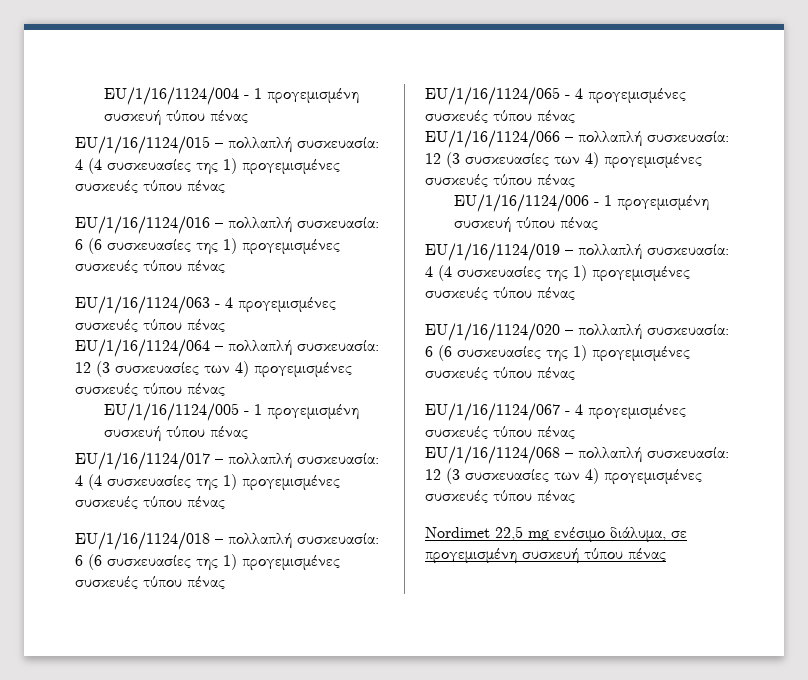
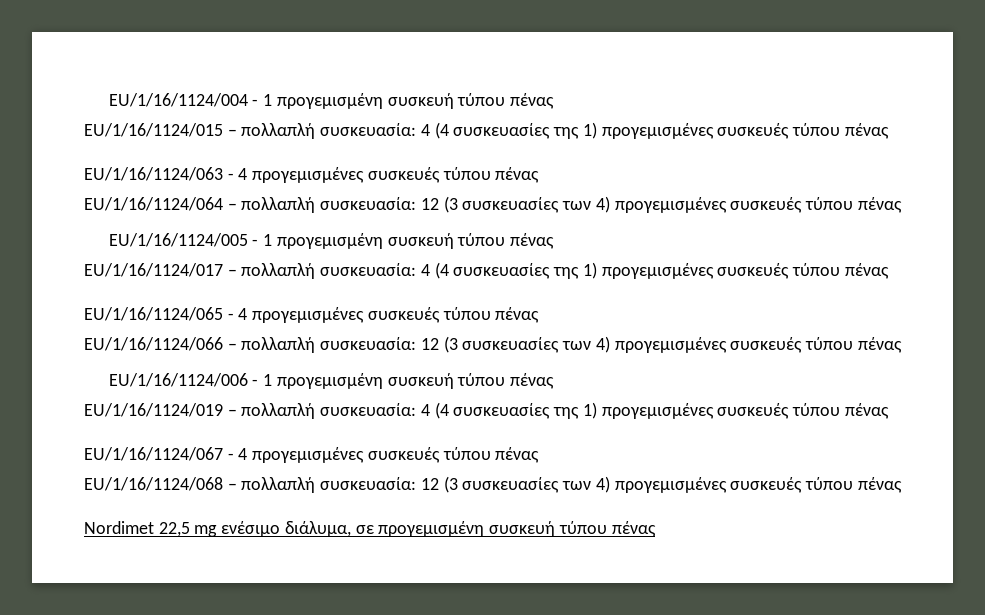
[75,216,379,234] [75,238,340,255] [75,260,225,273] // EU/1/16/1124/016 – πολλαπλή συσκευασία: 6 (6 συσκευασίες της 1) προγεμισμένες συσκευές τύπου πένας -> (889, 131) none
[75,532,379,550] [75,554,340,571] [75,576,225,589] // EU/1/16/1124/018 – πολλαπλή συσκευασία: 6 (6 συσκευασίες της 1) προγεμισμένες συσκευές τύπου πένας -> (889, 271) none
[425,323,729,341] [425,345,690,362] [425,367,575,380] // EU/1/16/1124/020 – πολλαπλή συσκευασία: 6 (6 συσκευασίες της 1) προγεμισμένες συσκευές τύπου πένας -> (889, 411) none

